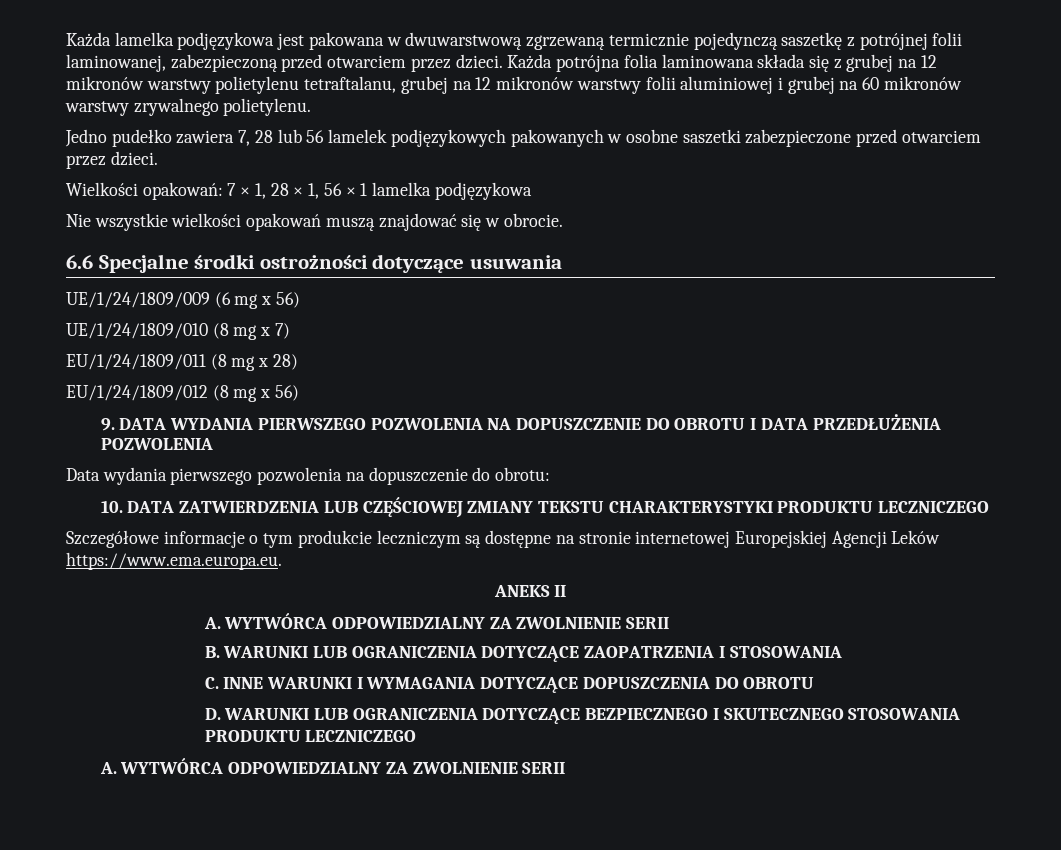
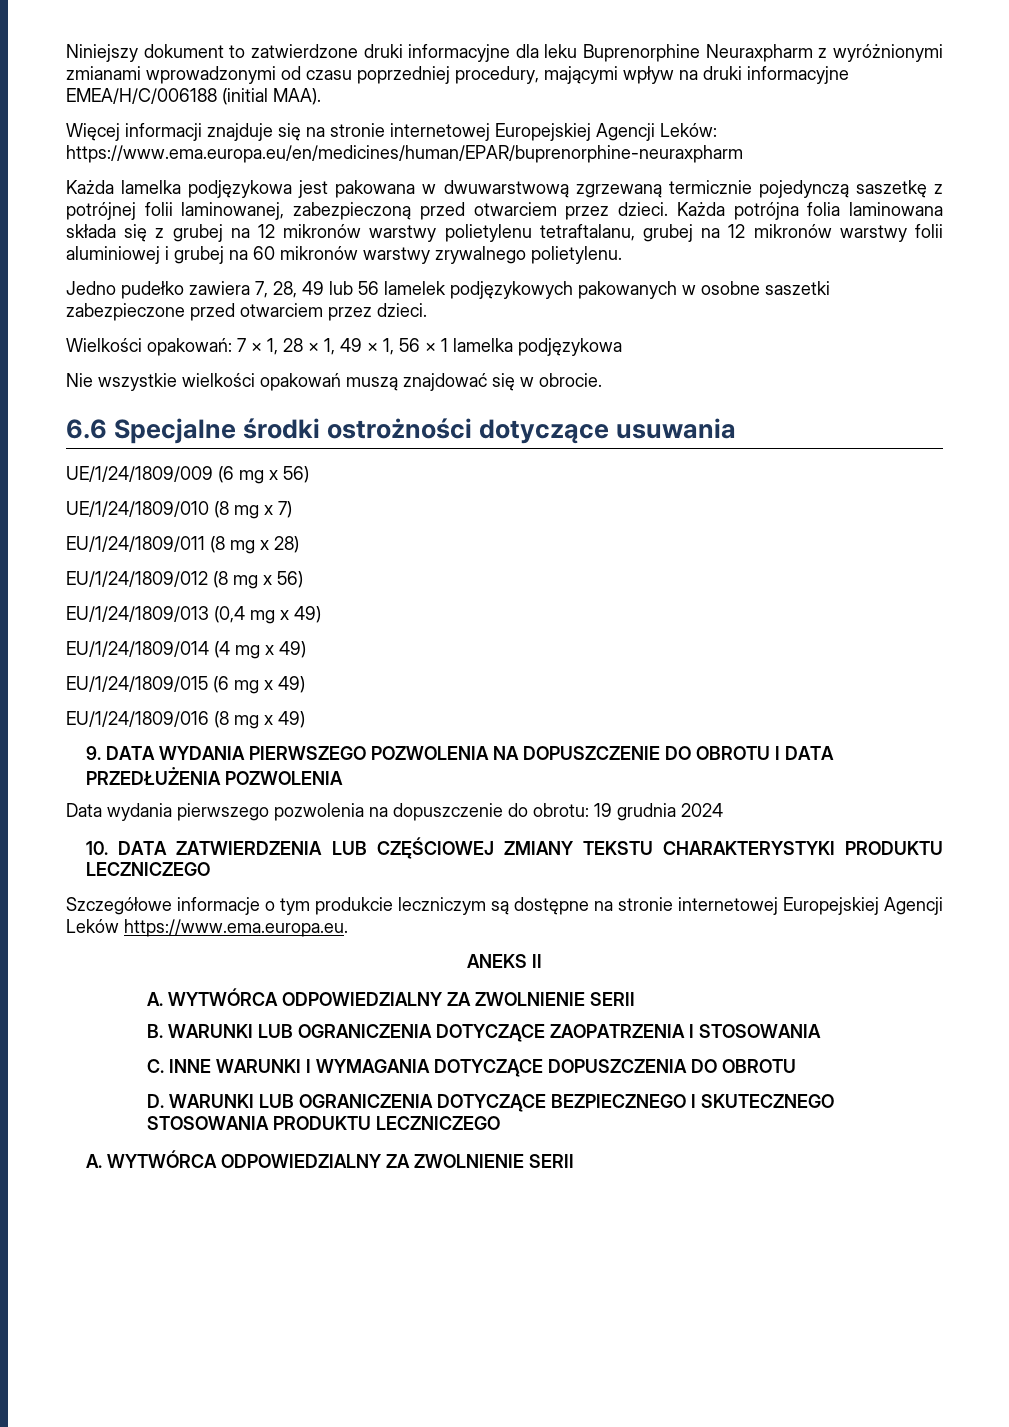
(66, 39) none -> [66,44,943,62] [66,66,849,84] [66,88,321,105] [66,123,717,141] [66,145,743,163] Niniejszy dokument to zatwierdzone druki informacyjne dla leku Buprenorphine Neuraxpharm z wyróżnionymi zmianami wprowadzonymi od czasu poprzedniej procedury, mającymi wpływ na druki informacyjne EMEA/H/C/006188 (initial MAA). // Więcej informacji znajduje się na stronie internetowej Europejskiej Agencji Leków: https://www.ema.europa.eu/en/medicines/human/EPAR/buprenorphine-neuraxpharm //
[254,130,273,143] 28 -> [273,281,324,298] 28, 49
(320, 191) none -> [340,338,394,355] 49 × 1,
(299, 393) none -> [66,606,321,624] [66,641,306,659] [66,676,305,694] [66,711,305,729] // EU/1/24/1809/013 (0,4 mg x 49) // EU/1/24/1809/014 (4 mg x 49) // EU/1/24/1809/015 (6 mg x 49) // EU/1/24/1809/016 (8 mg x 49)
(551, 474) none -> [594,803,723,821] 19 grudnia 2024

